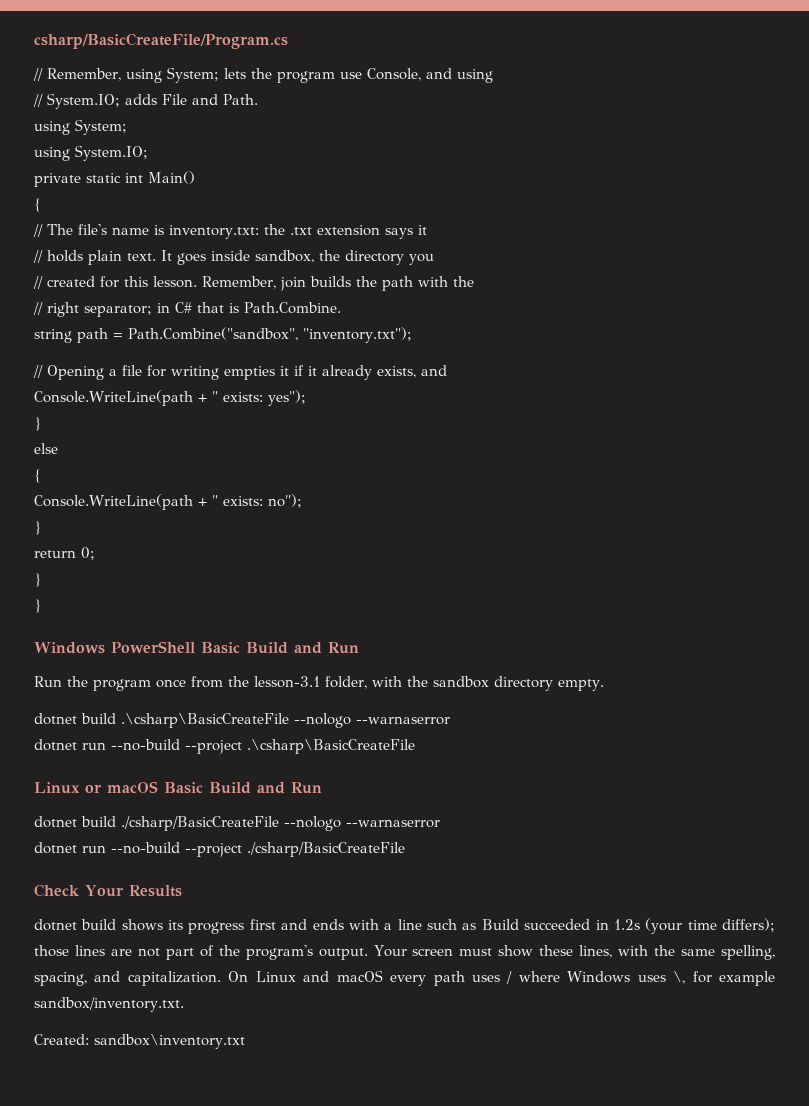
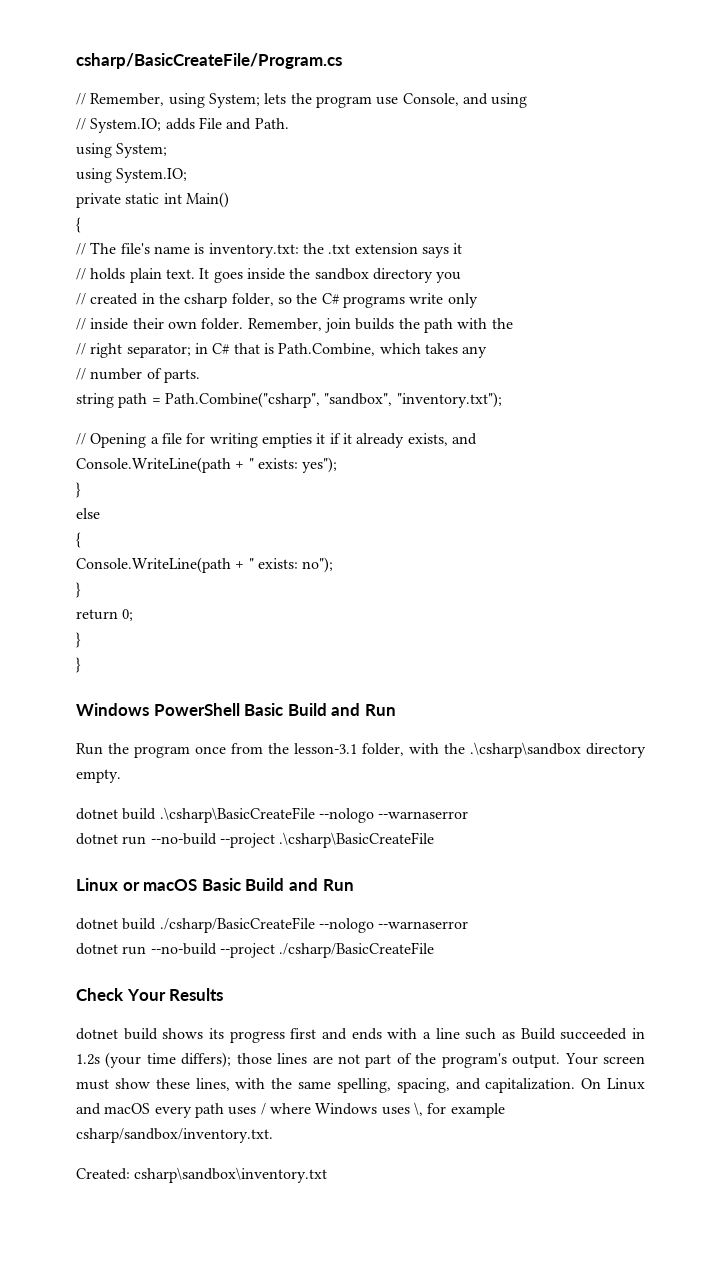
[255,250,340,263] sandbox, the -> [289,268,369,280] the sandbox
[100,276,197,288] for this lesson. -> [141,293,478,308] [76,318,244,330] in the csharp folder, so the C# programs write only // // inside their own folder.
[244,302,341,314] Path.Combine. -> [278,343,488,358] [76,368,200,383] Path.Combine, which takes any // // number of parts.
[128,327,298,341] Path.Combine("sandbox", -> [164,392,393,408] Path.Combine("csharp", "sandbox",
[433,676,489,688] sandbox -> [470,742,581,758] .\csharp\sandbox
[34,997,184,1012] sandbox/inventory.txt. -> [76,1128,273,1143] csharp/sandbox/inventory.txt.
[94,1034,245,1049] sandbox\inventory.txt -> [134,1167,328,1183] csharp\sandbox\inventory.txt

